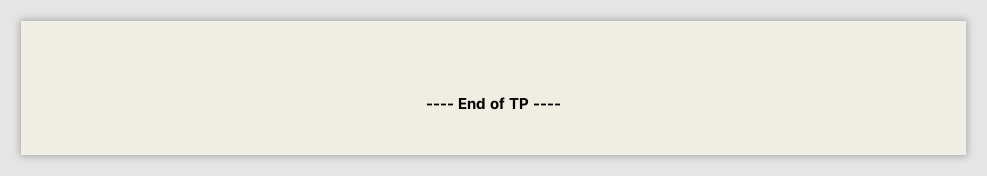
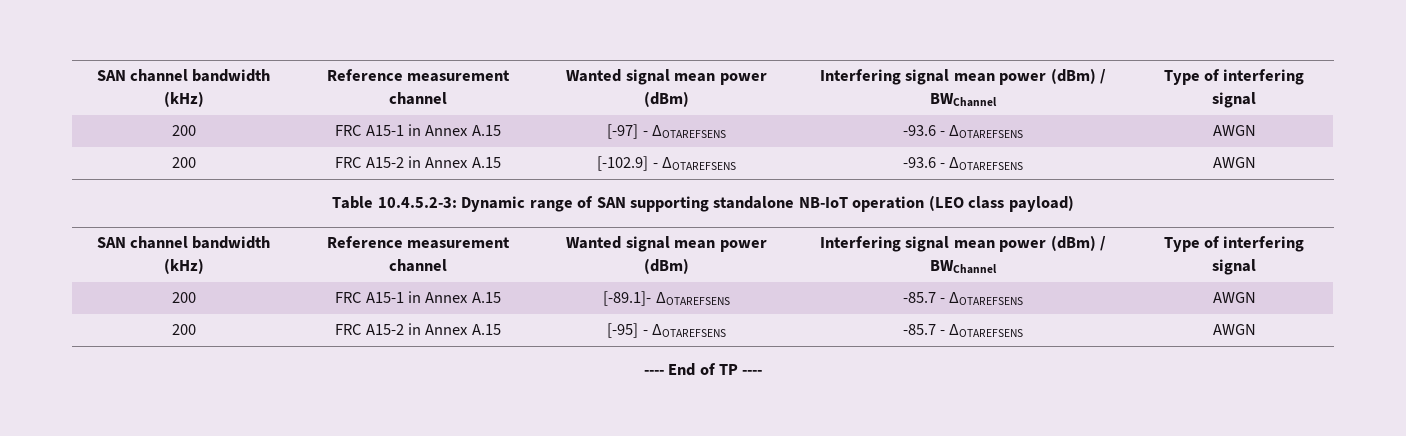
(426, 106) none -> [96,69,271,82] [163,91,204,107] [326,69,511,82] [389,92,447,105] [566,69,767,85] [644,91,689,107] [819,68,1107,85] [930,93,997,107] [1163,69,1305,85] [1212,92,1256,108] [171,125,196,136] [335,124,501,136] [607,124,726,139] [902,125,1024,138] [1212,125,1256,136] [171,157,196,168] [335,156,501,168] [597,156,736,171] [902,157,1024,170] [1212,157,1256,168] [332,195,1074,212] [96,236,271,249] [163,258,204,274] [326,236,511,249] [389,259,447,272] [566,236,767,252] [644,258,689,274] [819,235,1107,252] [930,260,997,274] [1163,236,1305,252] [1212,259,1256,275] [171,292,196,303] [335,291,501,303] [603,291,730,306] [902,292,1024,305] [1212,292,1256,303] [171,324,196,335] [335,323,501,335] [607,323,726,338] [902,324,1024,337] [1212,324,1256,335] SAN channel bandwidth (kHz) | Reference measurement channel | Wanted signal mean power (dBm) | Interfering signal mean power (dBm) / BWChannel | Type of interfering signal // 200 | FRC A15-1 in Annex A.15 | [-97] - ΔOTAREFSENS | -93.6 - ΔOTAREFSENS | AWGN // 200 | FRC A15-2 in Annex A.15 | [-102.9] - ΔOTAREFSENS | -93.6 - ΔOTAREFSENS | AWGN // Table 10.4.5.2-3: Dynamic range of SAN supporting standalone NB-IoT operation (LEO class payload) // SAN channel bandwidth (kHz) | Reference measurement channel | Wanted signal mean power (dBm) | Interfering signal mean power (dBm) / BWChannel | Type of interfering signal // 200 | FRC A15-1 in Annex A.15 | [-89.1]- ΔOTAREFSENS | -85.7 - ΔOTAREFSENS | AWGN // 200 | FRC A15-2 in Annex A.15 | [-95] - ΔOTAREFSENS | -85.7 - ΔOTAREFSENS | AWGN //

